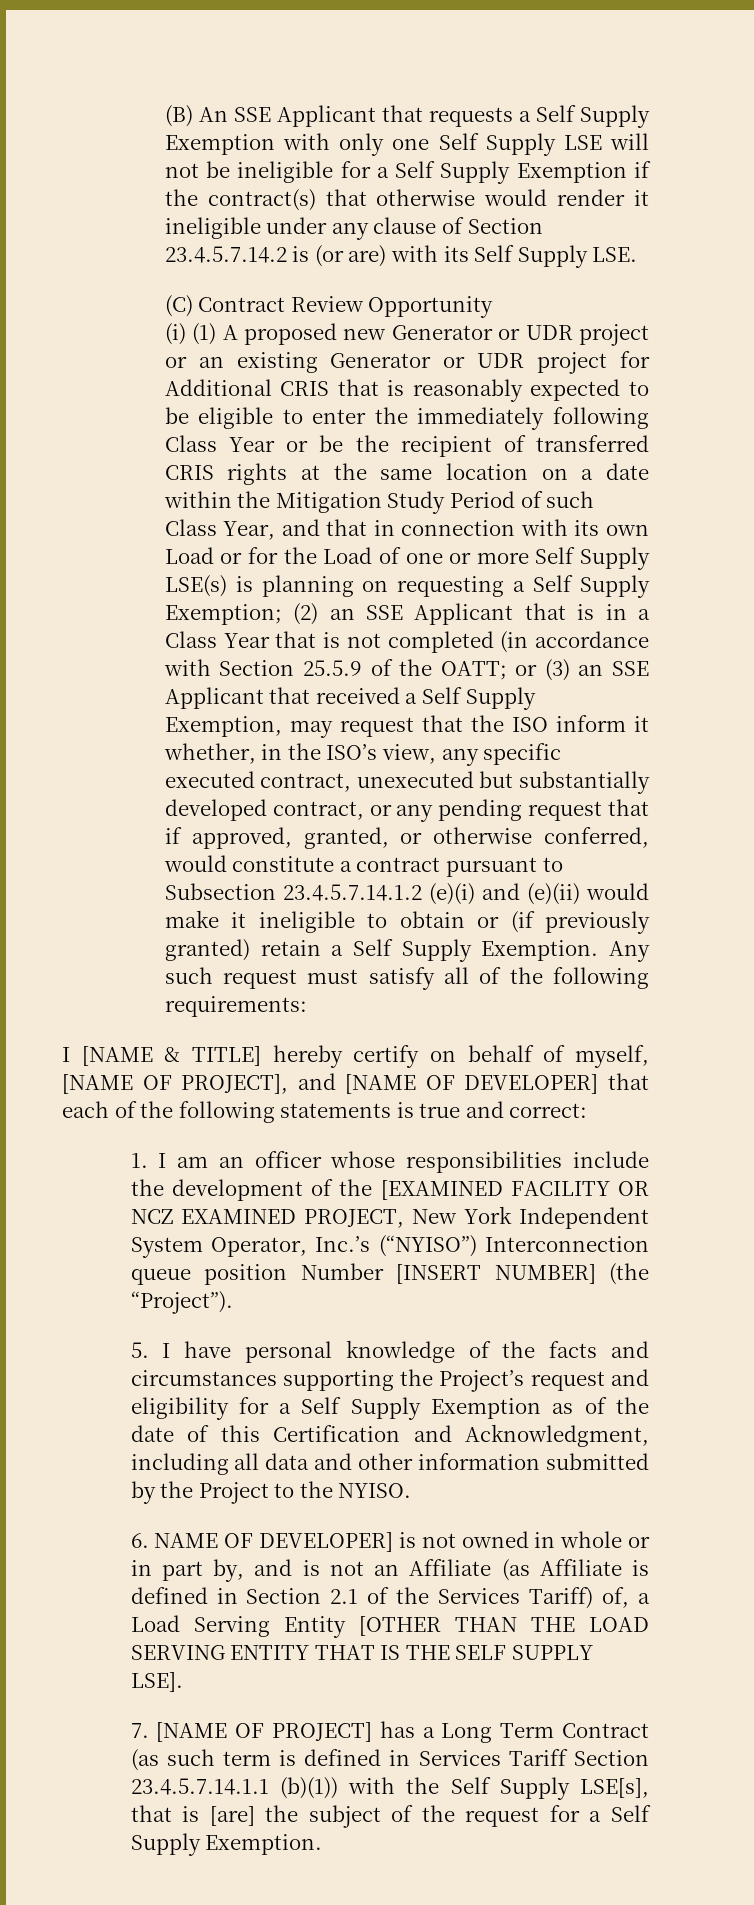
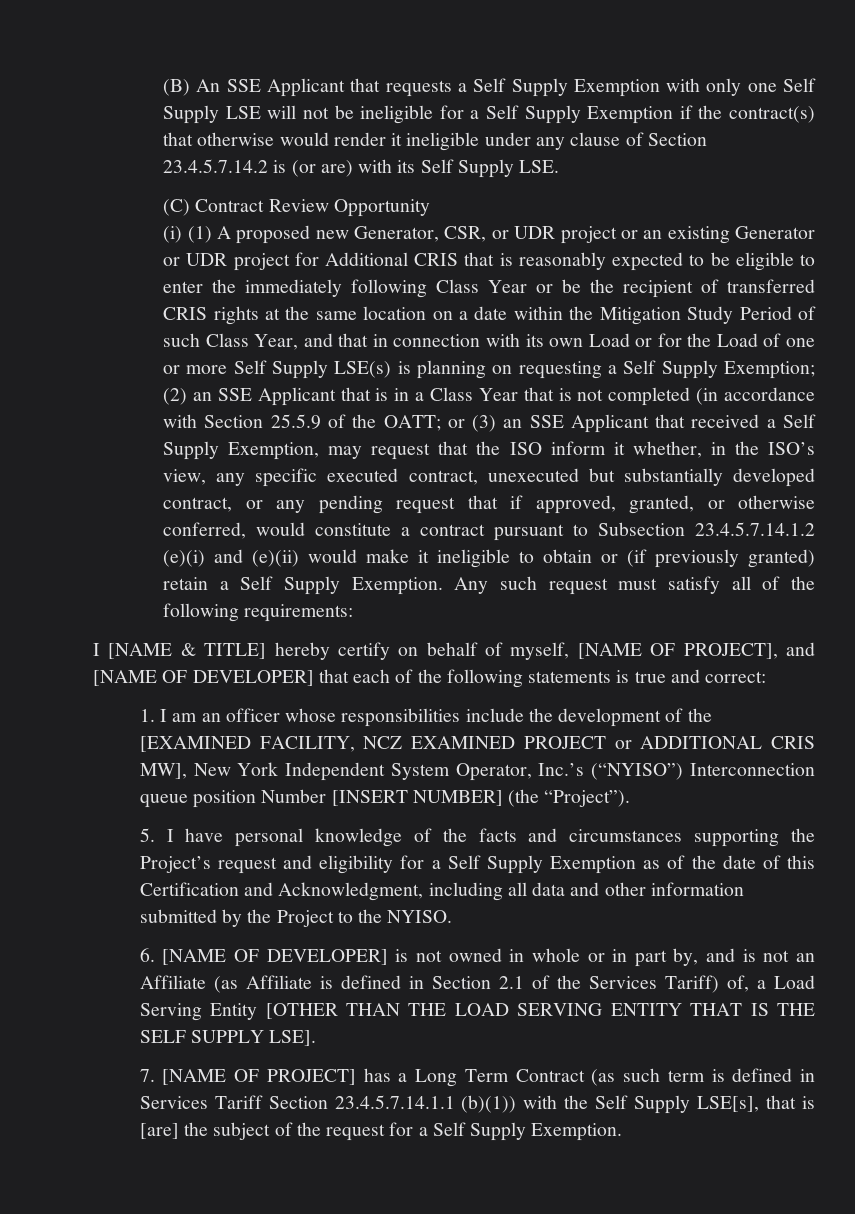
[391,325,493,340] Generator -> [353,226,487,242] Generator, CSR,
[510,1181,649,1196] [130,1209,404,1228] FACILITY OR NCZ EXAMINED PROJECT, -> [259,736,815,752] [139,763,187,779] FACILITY, NCZ EXAMINED PROJECT or ADDITIONAL CRIS MW],
[154,1533,219,1548] NAME -> [162,949,227,965] [NAME

